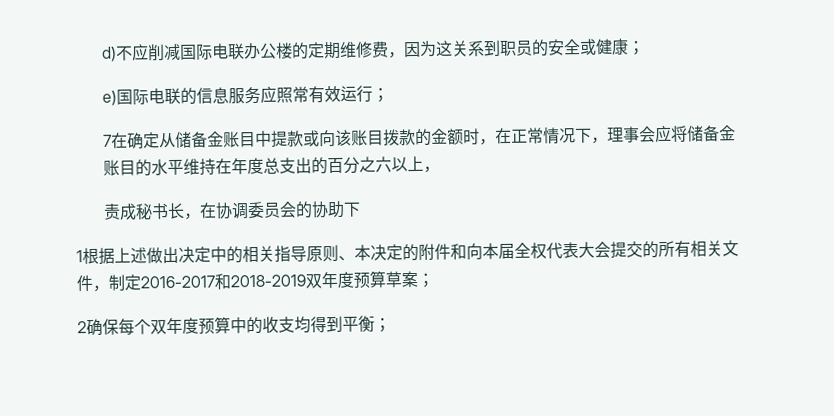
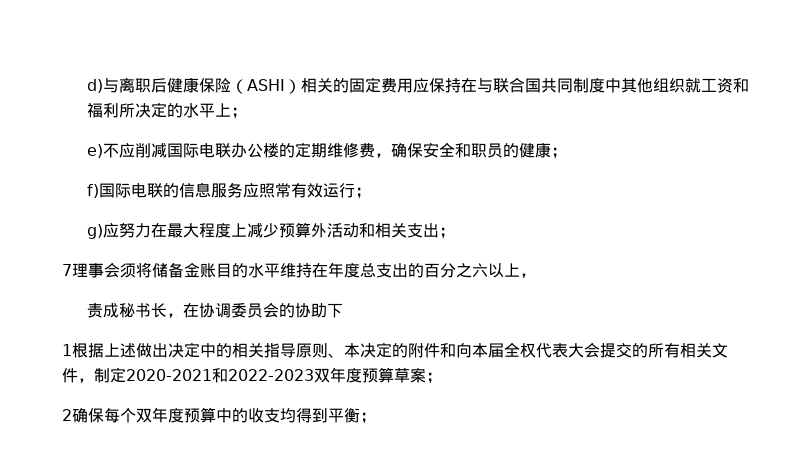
(117, 54) none -> [102,77,749,94] [86,102,247,119] [86,144,103,158] 与离职后健康保险（ASHI）相关的固定费用应保持在与联合国共同制度中其他组织就工资和福利所决定的水平上； // e)
[402,38,597,58] 因为这关系到职员的安全或 -> [390,142,519,158] 确保安全和职员的
[101,90,117,106] e) -> [86,184,99,198] f)
[102,124,672,150] 7在确定从储备金账目中提款或向该账目拨款的金额时，在正常情况下，理事会应 -> [86,222,455,239] [62,262,136,278] g)应努力在最大程度上减少预算外活动和相关支出； // 7理事会须
[140,273,306,290] 2016-2017和2018-2019 -> [126,368,314,383] 2020-2021和2022-2023

